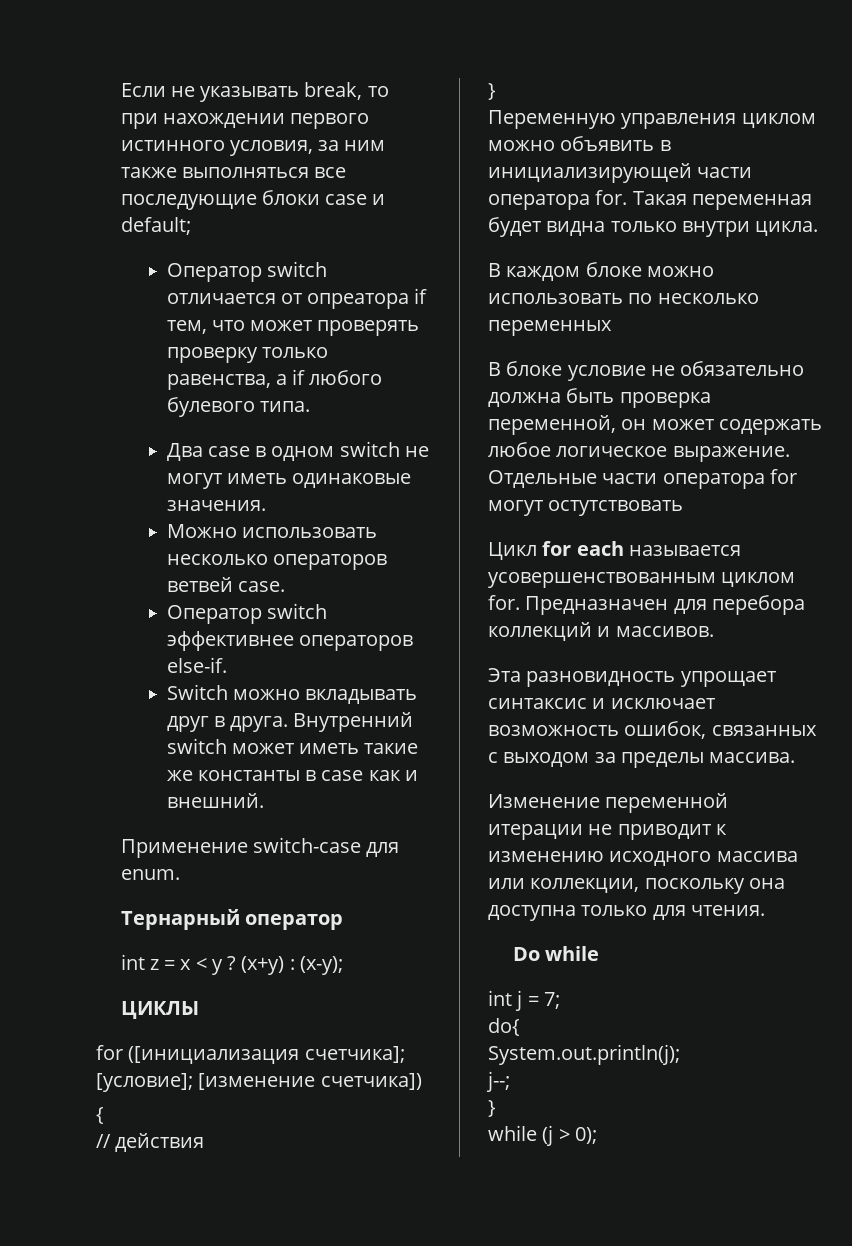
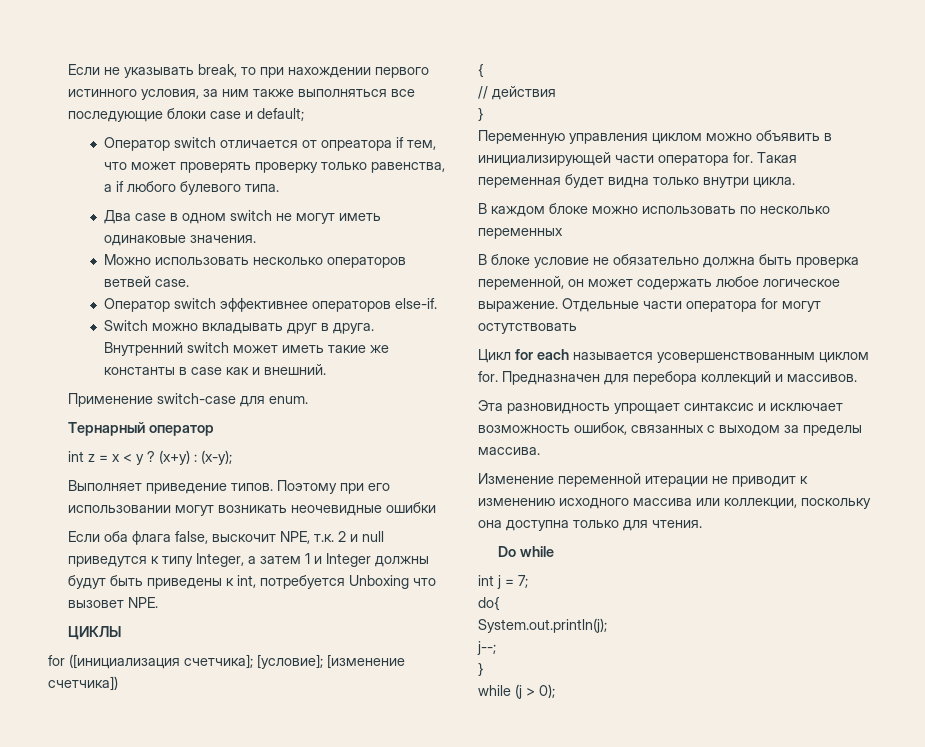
(343, 965) none -> [68,480,391,494] [68,502,437,516] [68,531,385,545] [68,553,430,567] [68,575,437,589] [68,597,159,608] // Выполняет приведение типов. Поэтому при его использовании могут возникать неочевидные ошибки // Если оба флага false, выскочит NPE, т.к. 2 и null приведутся к типу Integer, а затем 1 и Integer должны будут быть приведены к int, потребуется Unboxing что вызовет NPE.

